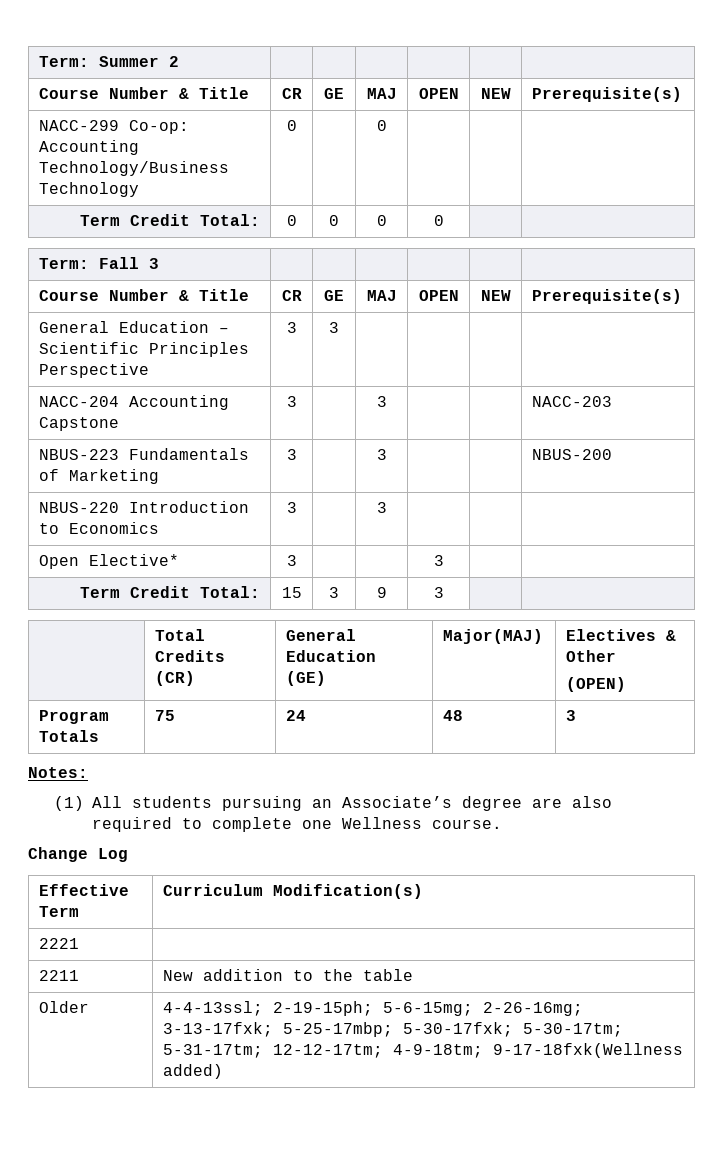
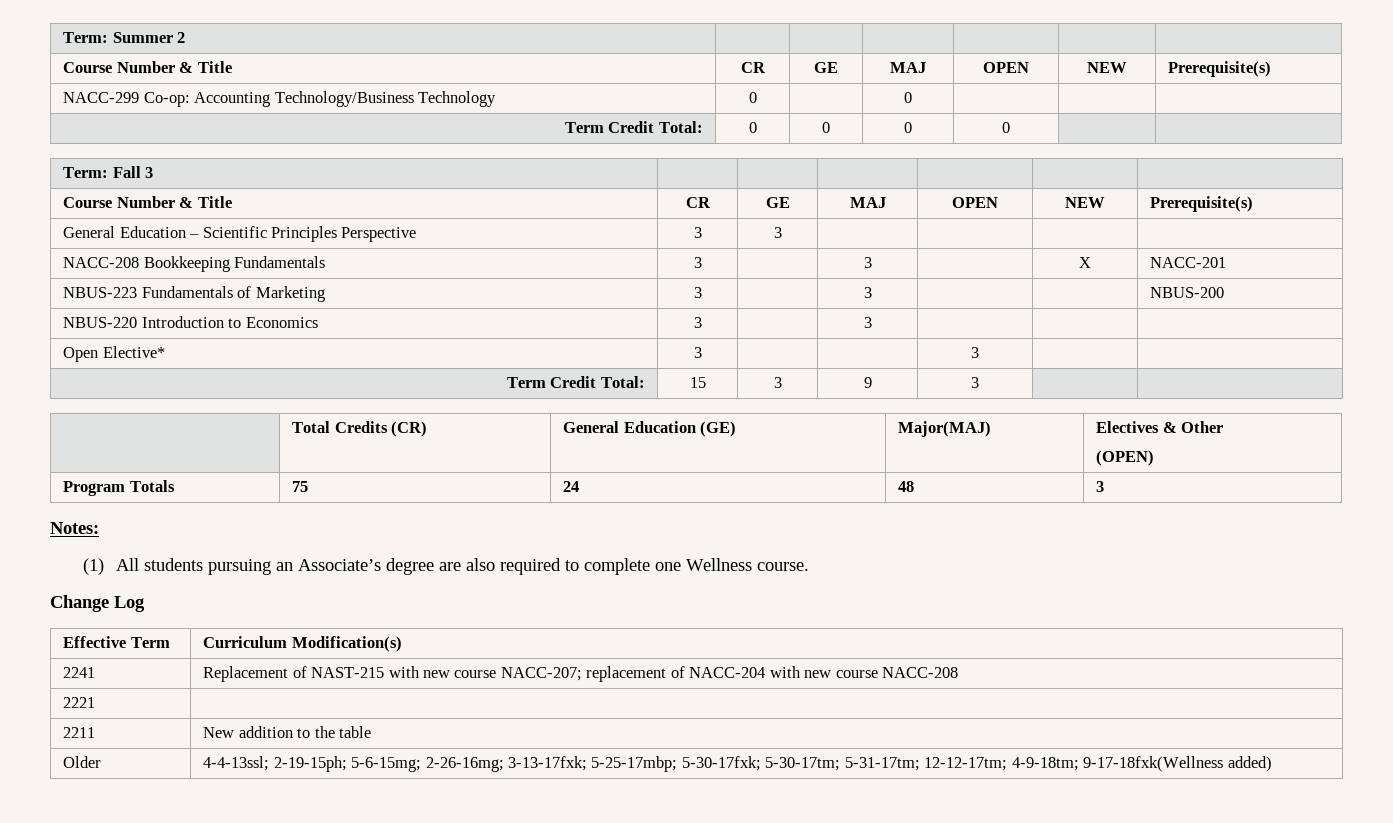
[38,395,229,410] [38,417,119,431] [286,396,297,407] [376,396,387,407] [531,396,612,407] NACC-204 Accounting Capstone | 3 | | 3 | | | NACC-203 -> [63,256,326,272] [693,257,702,268] [863,257,872,268] [1079,257,1091,268] [1150,257,1227,268] NACC-208 Bookkeeping Fundamentals | 3 | | 3 | | X | NACC-201
(423, 891) none -> [63,667,96,678] [203,666,959,682] // 2241 | Replacement of NAST-215 with new course NACC-207; replacement of NACC-204 with new course NACC-208

